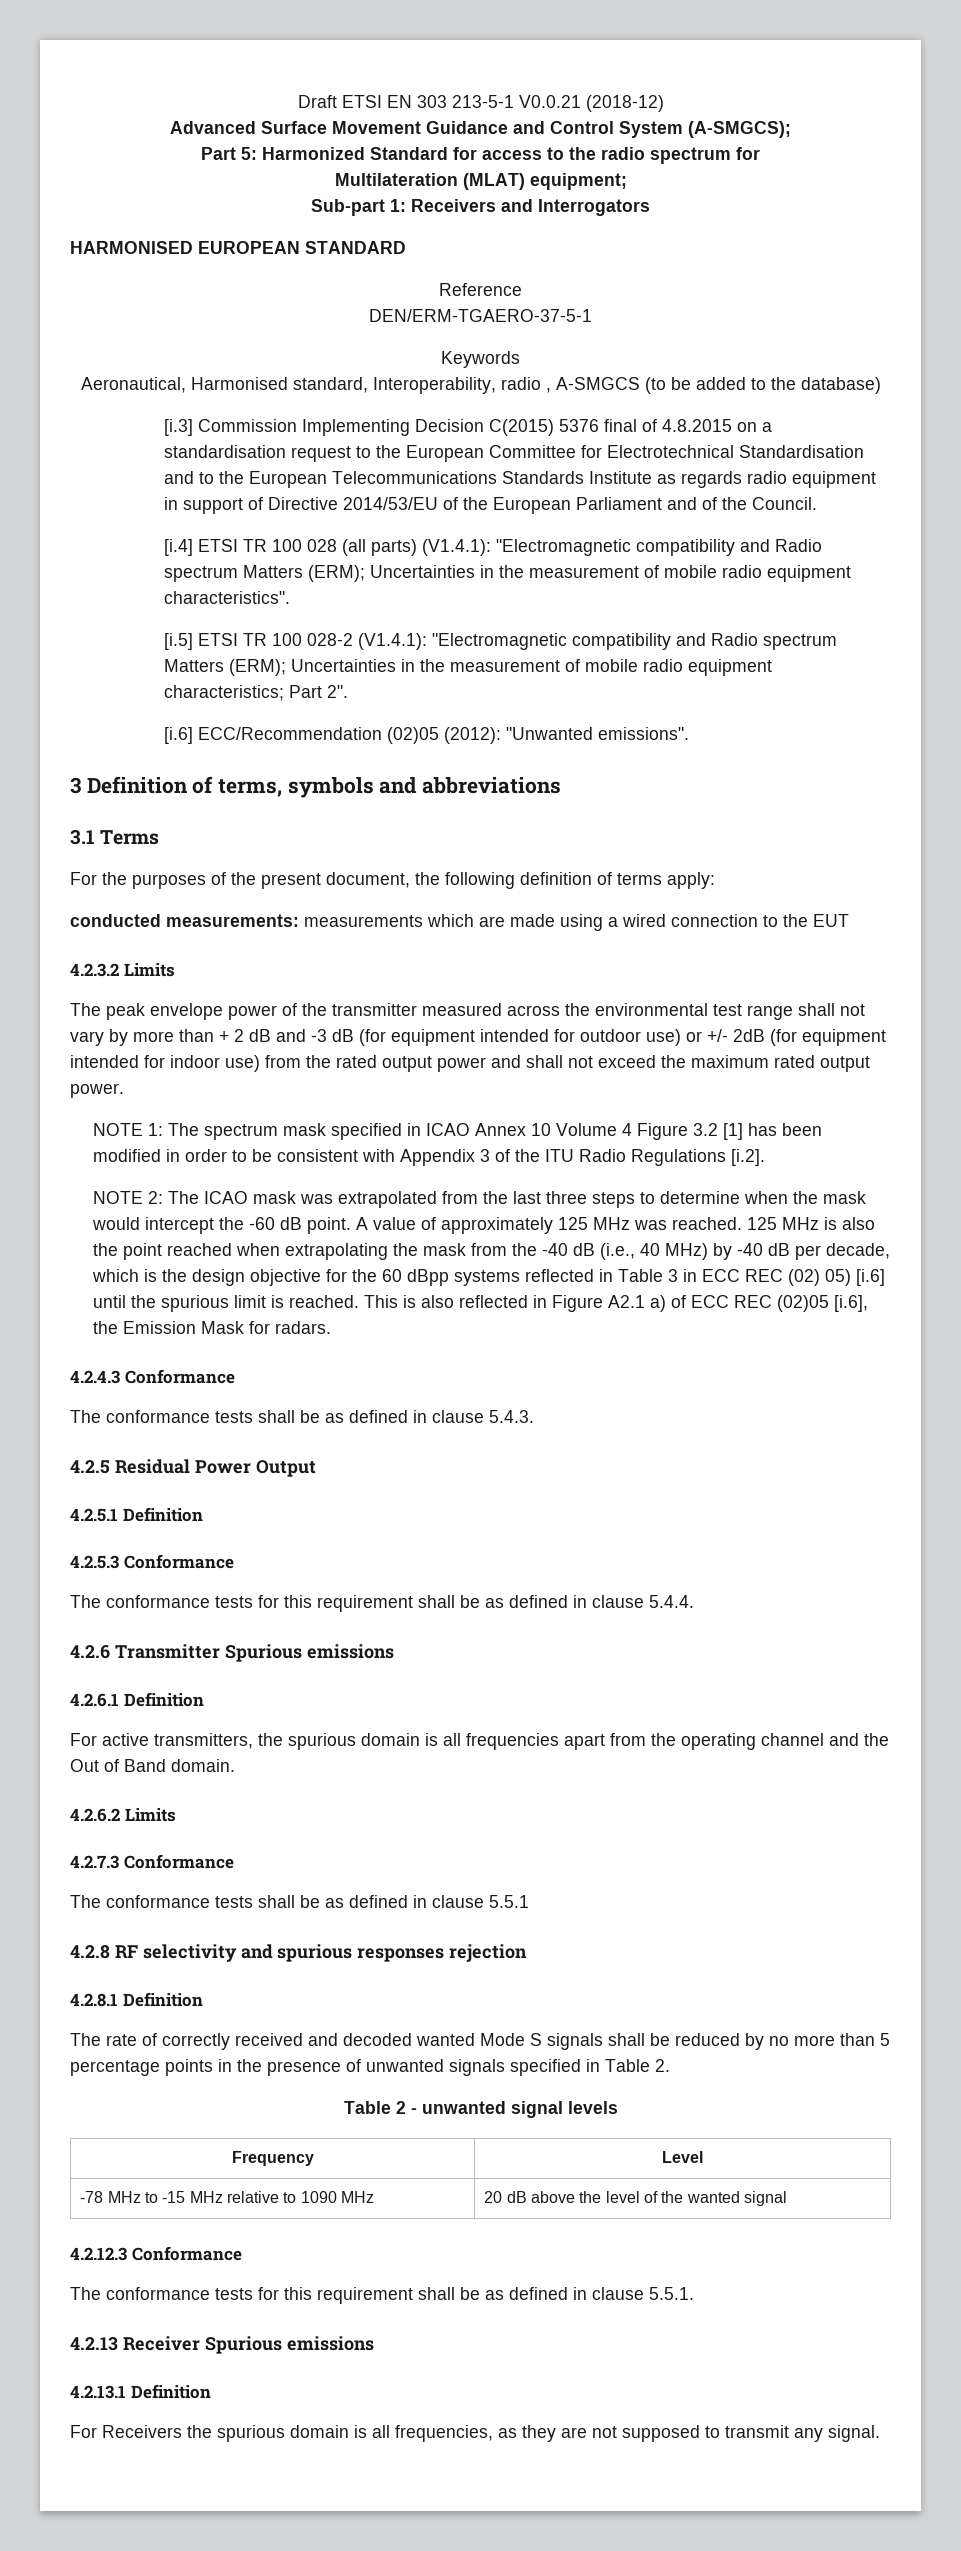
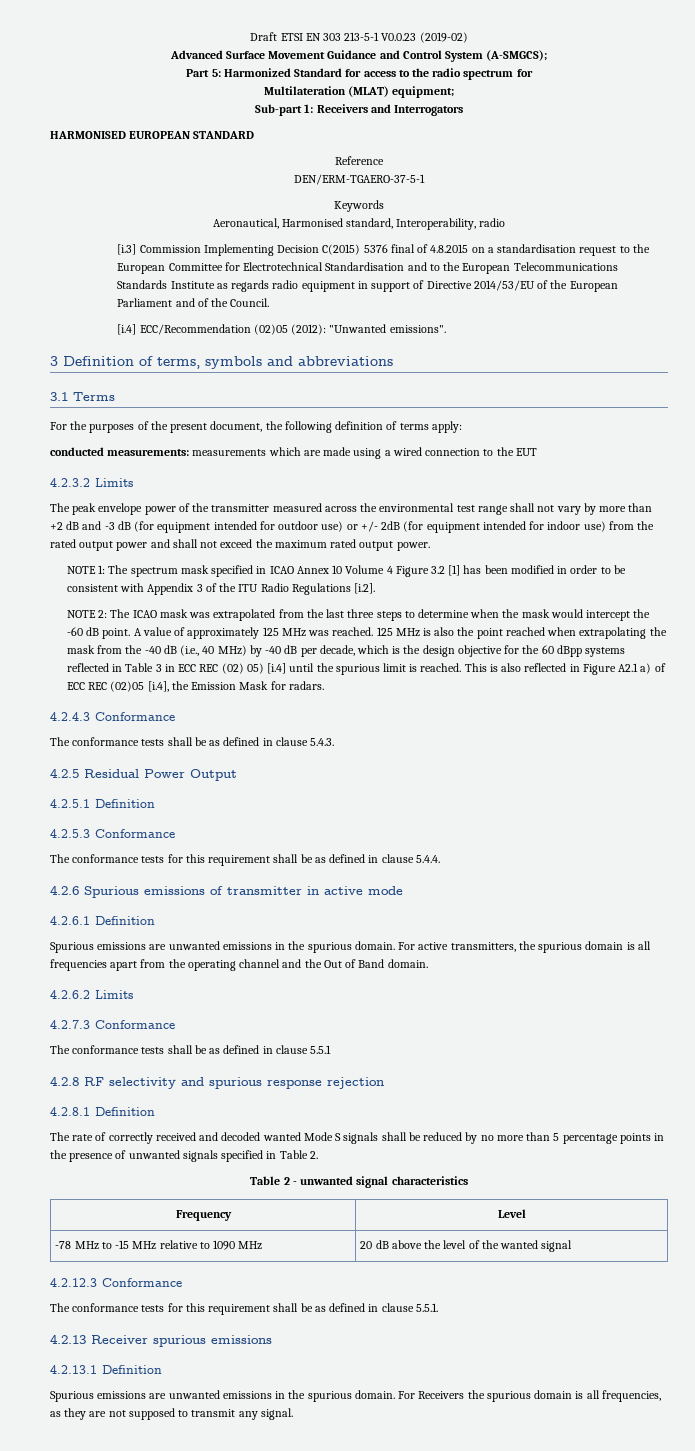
[518,95,664,112] V0.0.21 (2018-12) -> [381,32,468,43] V0.0.23 (2019-02)
[545,377,881,394] , A-SMGCS (to be added to the database) -> (506, 222) none
[197,539,822,556] [163,565,851,582] [163,591,290,604] [163,633,837,650] [163,659,772,676] [163,685,348,701] [163,727,193,744] ETSI TR 100 028 (all parts) (V1.4.1): "Electromagnetic compatibility and Radio spectrum Matters (ERM); Uncertainties in the measurement of mobile radio equipment characteristics". // [i.5] ETSI TR 100 028-2 (V1.4.1): "Electromagnetic compatibility and Radio spectrum Matters (ERM); Uncertainties in the measurement of mobile radio equipment characteristics; Part 2". // [i.6] -> (137, 329) none
[219,1029,244,1042] + 2 -> [50,522,63,530] +2
[856,1269,886,1286] [i.6] -> [267,663,287,674] [i.4]
[834,1295,869,1312] [i.6], -> [147,681,169,692] [i.4],
[114,1644,394,1662] [70,1692,204,1707] Transmitter Spurious emissions // 4.2.6.1 Definition // -> [84,886,403,898] [50,916,155,925] [50,941,395,953] Spurious emissions of transmitter in active mode // 4.2.6.1 Definition // Spurious emissions are unwanted emissions in the spurious domain.
[357,1948,445,1962] responses -> [267,1080,322,1089] response
[567,2101,618,2114] levels -> [391,1176,468,1185] characteristics
[204,2336,282,2354] Spurious -> [153,1335,206,1347] spurious
(211, 2391) none -> [50,1390,395,1402] Spurious emissions are unwanted emissions in the spurious domain.

